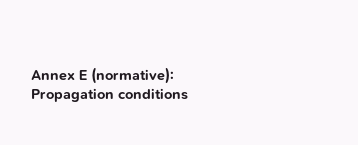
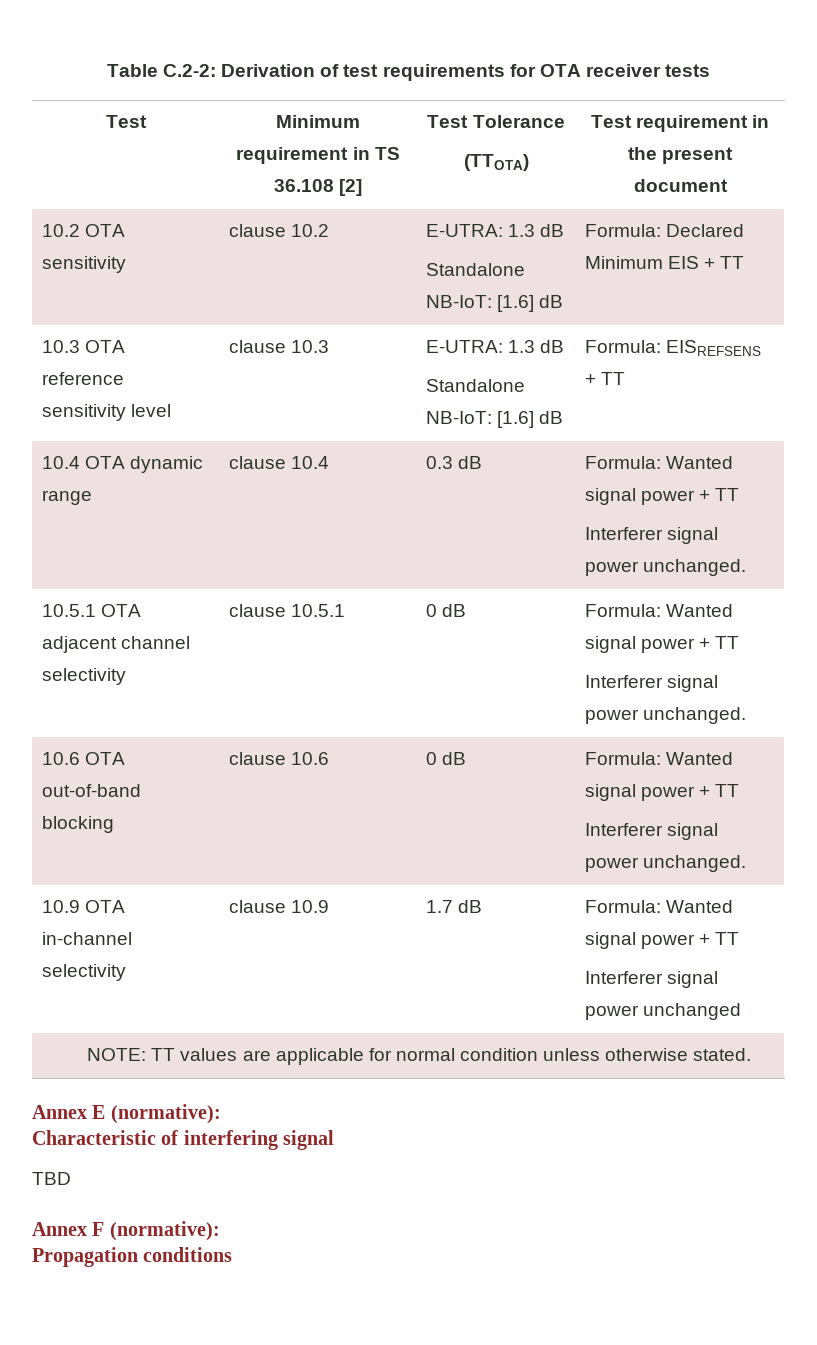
[31,70,87,81] Annex E -> [106,64,711,81] [106,115,147,128] [276,115,360,128] [236,147,400,164] [273,179,363,196] [427,115,565,128] [463,154,529,171] [590,115,770,132] [627,147,734,164] [633,179,728,192] [41,224,125,237] [41,256,126,273] [228,224,329,237] [425,224,565,237] [425,263,525,276] [425,295,564,312] [584,224,744,237] [584,256,745,269] [41,340,125,353] [41,372,124,385] [41,404,171,421] [228,340,329,353] [425,340,565,353] [425,379,525,392] [425,411,564,428] [584,340,761,356] [584,372,625,385] [41,456,204,473] [41,490,92,505] [228,456,329,469] [425,456,482,469] [584,456,733,469] [584,488,740,505] [584,527,718,544] [584,559,746,576] [41,604,141,617] [41,636,190,653] [41,668,126,685] [228,604,345,617] [425,604,466,617] [584,604,733,617] [584,636,740,653] [584,675,718,692] [584,707,746,724] [41,752,125,765] [41,784,141,797] [41,816,114,833] [228,752,329,765] [425,752,466,765] [584,752,733,765] [584,784,740,801] [584,823,718,840] [584,855,746,872] [41,900,125,913] [41,932,132,945] [41,964,126,981] [228,900,329,913] [425,900,482,913] [584,900,733,913] [584,932,740,949] [584,971,718,988] [584,1003,741,1020] [87,1048,752,1065] [32,1104,221,1124] [32,1130,335,1150] [32,1172,71,1185] [32,1222,105,1236] Table C.2-2: Derivation of test requirements for OTA receiver tests // Test | Minimum requirement in TS 36.108 [2] | Test Tolerance // (TTOTA) | Test requirement in the present document // 10.2 OTA sensitivity | clause 10.2 | E-UTRA: 1.3 dB // Standalone NB-IoT: [1.6] dB | Formula: Declared Minimum EIS + TT // 10.3 OTA reference sensitivity level | clause 10.3 | E-UTRA: 1.3 dB // Standalone NB-IoT: [1.6] dB | Formula: EISREFSENS + TT // 10.4 OTA dynamic range | clause 10.4 | 0.3 dB | Formula: Wanted signal power + TT // Interferer signal power unchanged. // 10.5.1 OTA adjacent channel selectivity | clause 10.5.1 | 0 dB | Formula: Wanted signal power + TT // Interferer signal power unchanged. // 10.6 OTA out-of-band blocking | clause 10.6 | 0 dB | Formula: Wanted signal power + TT // Interferer signal power unchanged. // 10.9 OTA in-channel selectivity | clause 10.9 | 1.7 dB | Formula: Wanted signal power + TT // Interferer signal power unchanged // NOTE: TT values are applicable for normal condition unless otherwise stated. // Annex E (normative): // Characteristic of interfering signal // TBD // Annex F

